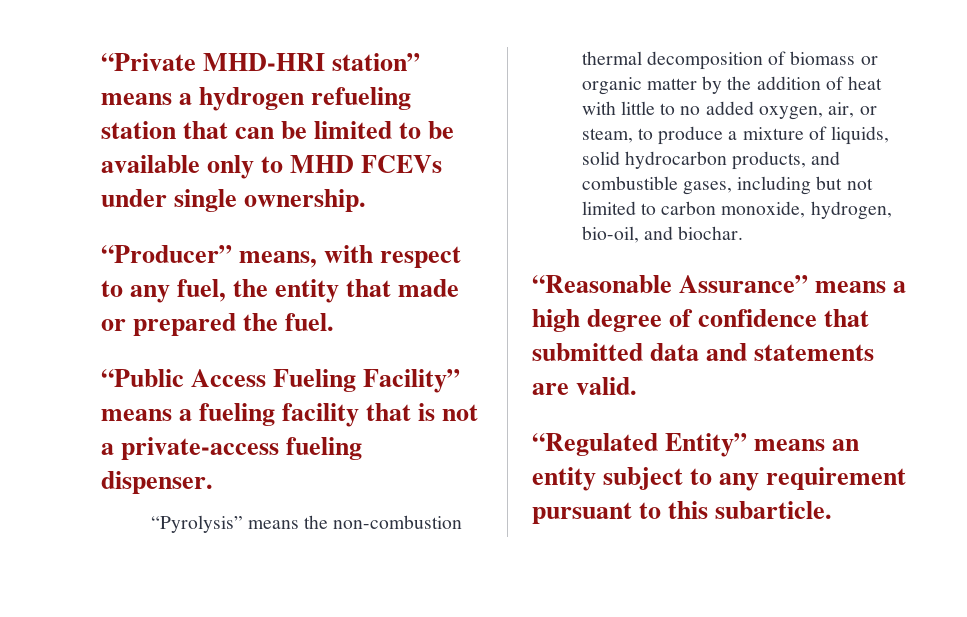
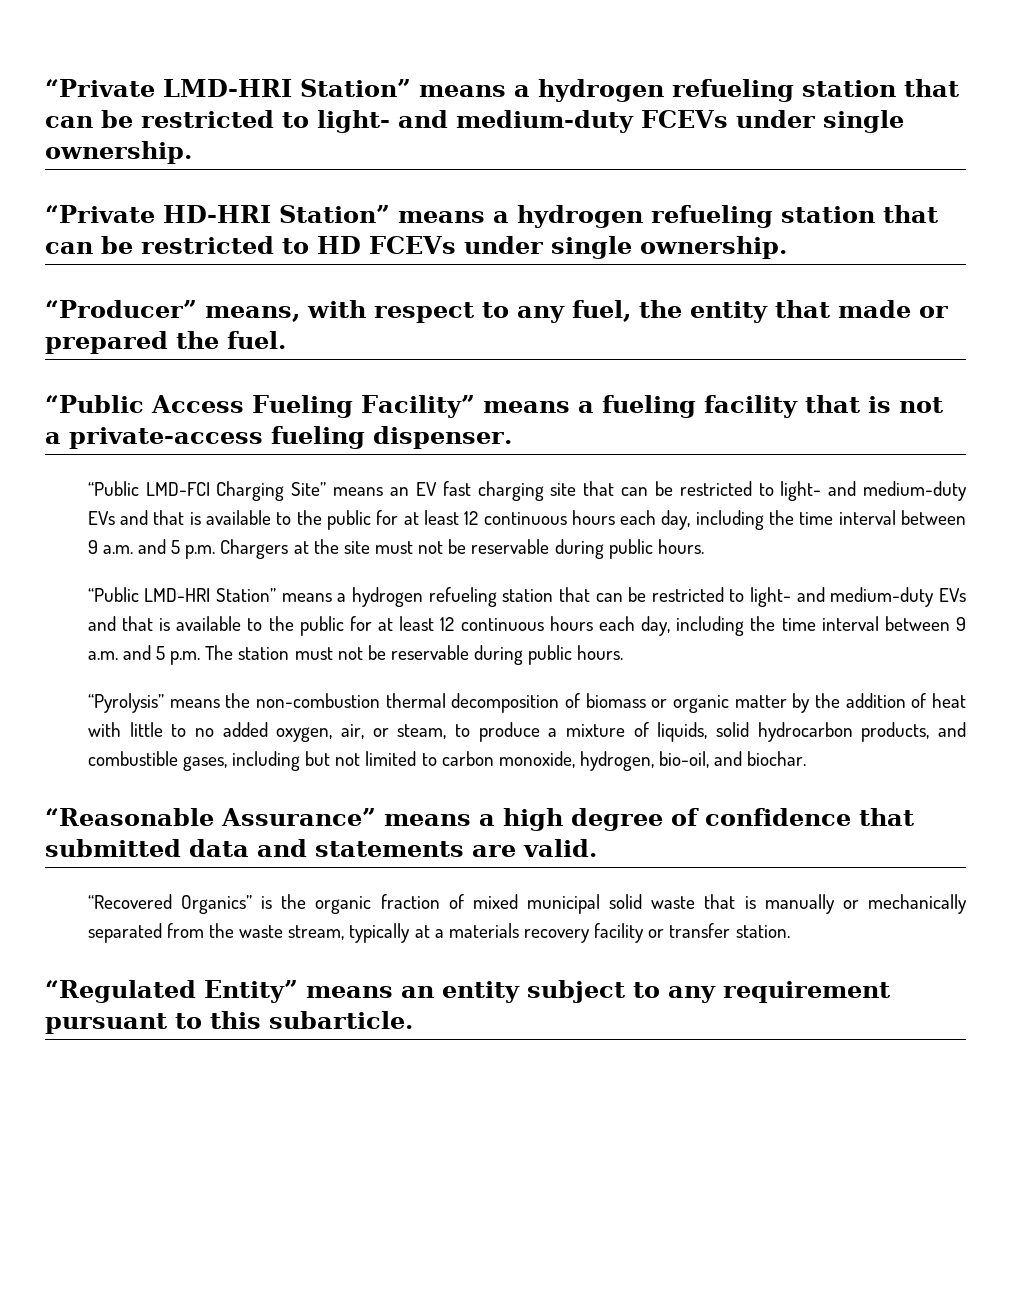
[101,53,421,71] [101,87,412,111] [101,121,455,139] [101,155,355,179] “Private MHD-HRI station” means a hydrogen refueling station that can be limited to be available only to MHD -> [45,79,959,102] [45,110,904,133] [45,141,192,164] [45,205,938,228] [45,236,361,254] “Private LMD-HRI Station” means a hydrogen refueling station that can be restricted to light- and medium-duty FCEVs under single ownership. // “Private HD-HRI Station” means a hydrogen refueling station that can be restricted to HD
(213, 482) none -> [87,481,968,501] [87,510,967,530] [87,539,704,559] [87,587,967,607] [87,616,967,636] [87,645,624,665] // “Public LMD-FCI Charging Site” means an EV fast charging site that can be restricted to light- and medium-duty EVs and that is available to the public for at least 12 continuous hours each day, including the time interval between 9 a.m. and 5 p.m. Chargers at the site must not be reservable during public hours. // “Public LMD-HRI Station” means a hydrogen refueling station that can be restricted to light- and medium-duty EVs and that is available to the public for at least 12 continuous hours each day, including the time interval between 9 a.m. and 5 p.m. The station must not be reservable during public hours.
(638, 386) none -> [87,894,967,914] [87,923,790,943] // “Recovered Organics” is the organic fraction of mixed municipal solid waste that is manually or mechanically separated from the waste stream, typically at a materials recovery facility or transfer station.

